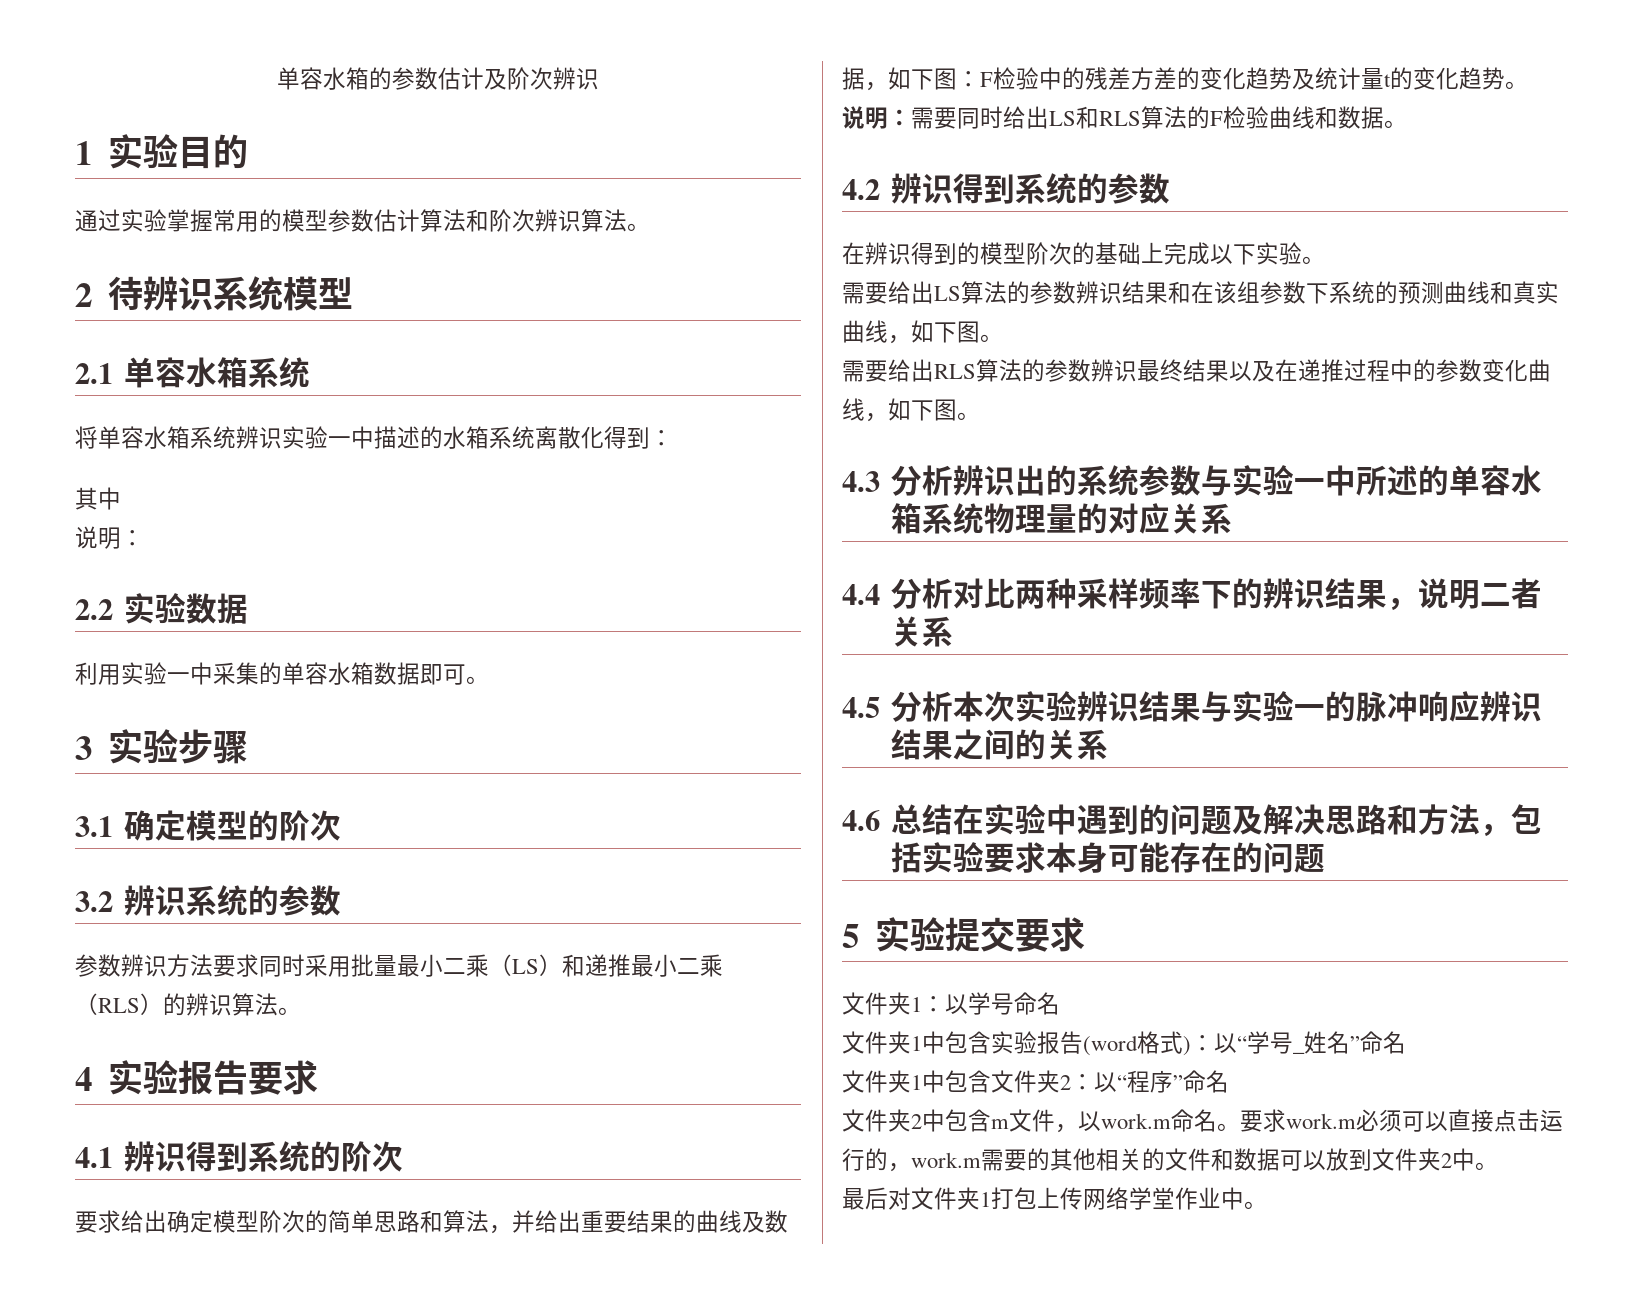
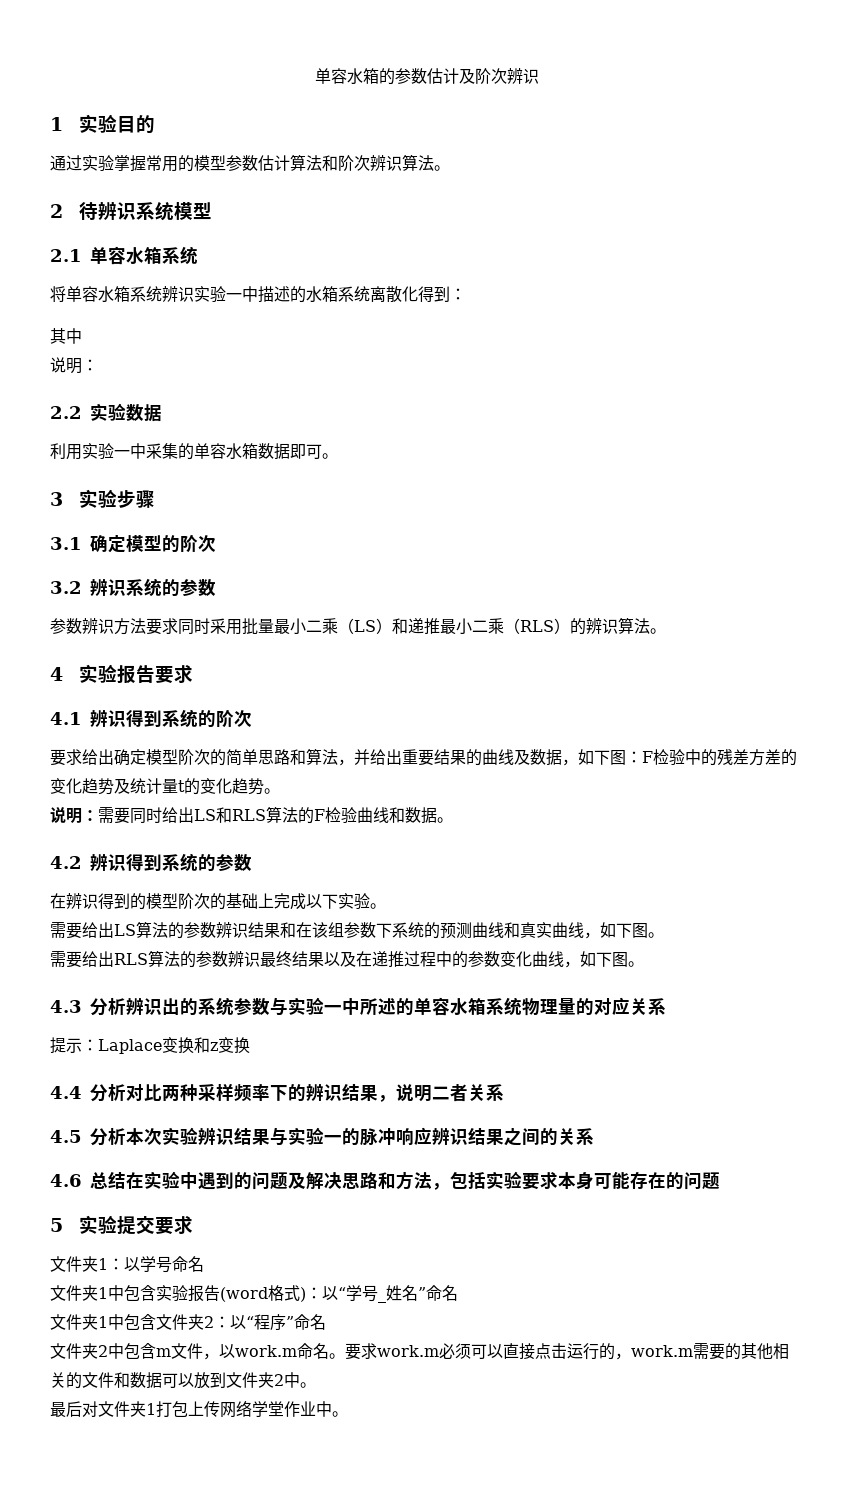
(1233, 518) none -> [50,1037,250,1054] // 提示：Laplace变换和z变换

